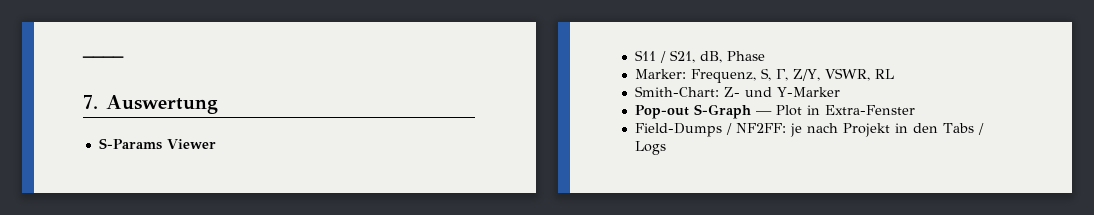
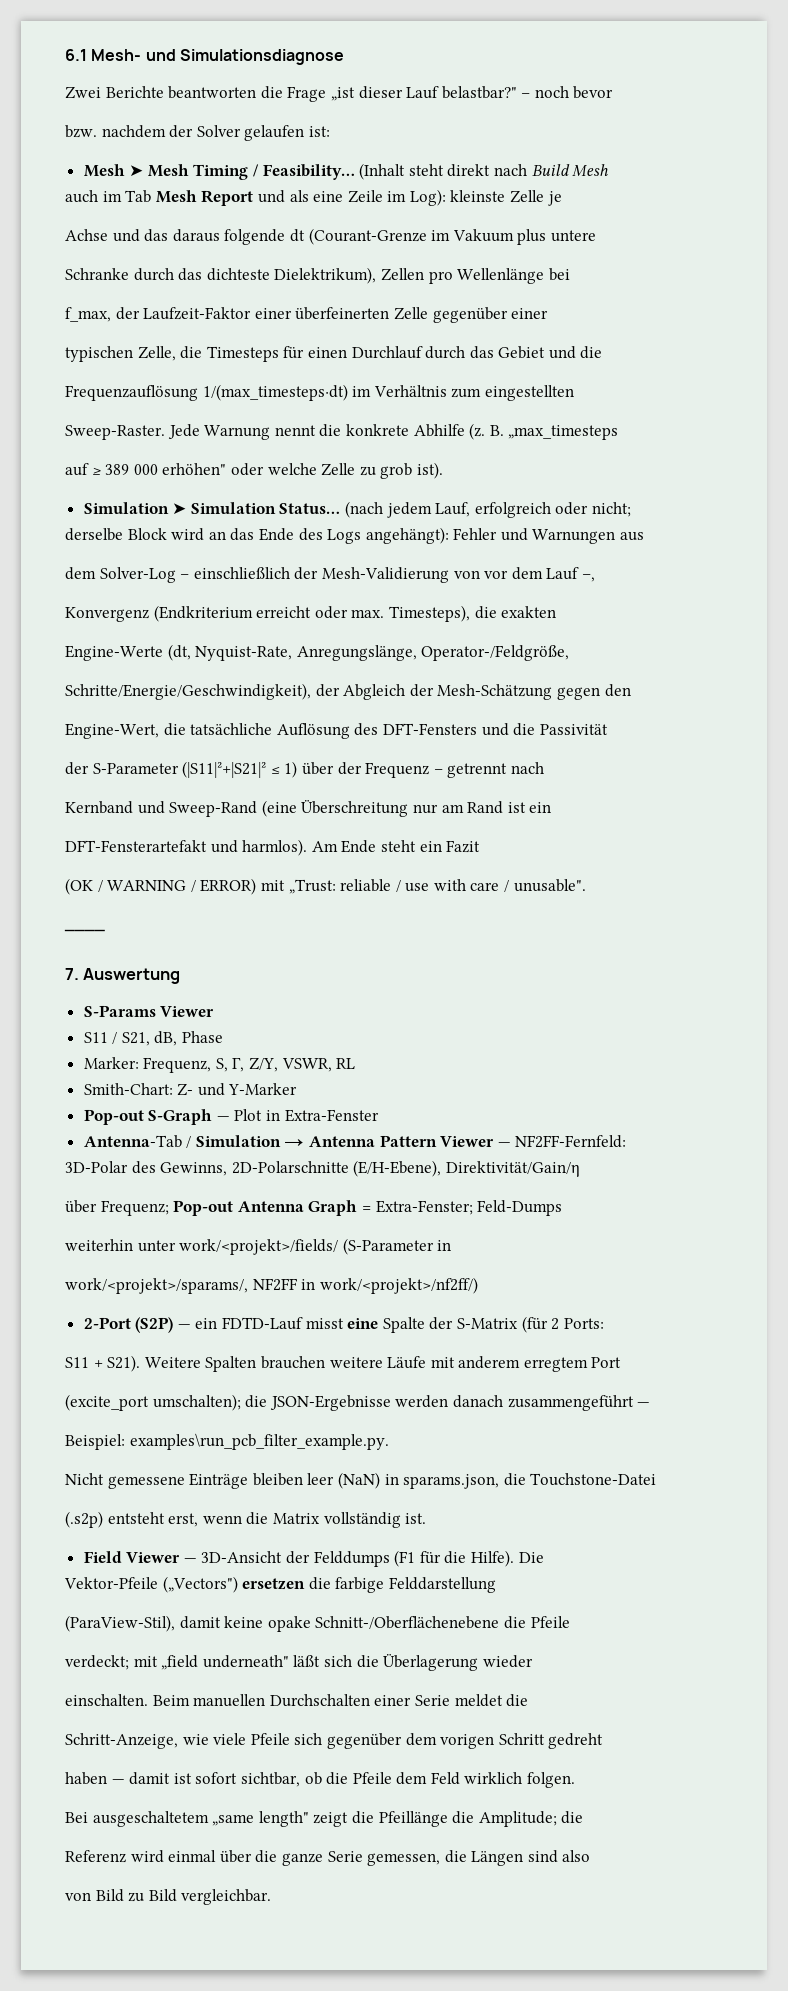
(82, 59) none -> [65,49,344,65] [65,86,614,102] [65,125,330,141] [83,163,609,180] [65,189,562,206] [65,228,596,245] [65,267,570,284] [65,307,549,323] [65,346,603,362] [65,384,574,401] [65,423,619,440] [65,462,443,479] [83,501,632,518] [65,527,645,544] [65,567,595,583] [65,605,557,622] [65,644,570,661] [65,683,631,700] [65,723,608,739] [65,761,544,778] [65,800,552,817] [65,839,481,856] [65,878,586,895] 6.1 Mesh- und Simulationsdiagnose // Zwei Berichte beantworten die Frage „ist dieser Lauf belastbar?" – noch bevor // bzw. nachdem der Solver gelaufen ist: // Mesh ➤ Mesh Timing / Feasibility… (Inhalt steht direkt nach Build Mesh // auch im Tab Mesh Report und als eine Zeile im Log): kleinste Zelle je // Achse und das daraus folgende dt (Courant-Grenze im Vakuum plus untere // Schranke durch das dichteste Dielektrikum), Zellen pro Wellenlänge bei // f_max, der Laufzeit-Faktor einer überfeinerten Zelle gegenüber einer // typischen Zelle, die Timesteps für einen Durchlauf durch das Gebiet und die // Frequenzauflösung 1/(max_timesteps·dt) im Verhältnis zum eingestellten // Sweep-Raster. Jede Warnung nennt die konkrete Abhilfe (z. B. „max_timesteps // auf ≥ 389 000 erhöhen" oder welche Zelle zu grob ist). // Simulation ➤ Simulation Status… (nach jedem Lauf, erfolgreich oder nicht; // derselbe Block wird an das Ende des Logs angehängt): Fehler und Warnungen aus // dem Solver-Log – einschließlich der Mesh-Validierung von vor dem Lauf –, // Konvergenz (Endkriterium erreicht oder max. Timesteps), die exakten // Engine-Werte (dt, Nyquist-Rate, Anregungslänge, Operator-/Feldgröße, // Schritte/Energie/Geschwindigkeit), der Abgleich der Mesh-Schätzung gegen den // Engine-Wert, die tatsächliche Auflösung des DFT-Fensters und die Passivität // der S-Parameter (|S11|²+|S21|² ≤ 1) über der Frequenz – getrennt nach // Kernband und Sweep-Rand (eine Überschreitung nur am Rand ist ein // DFT-Fensterartefakt und harmlos). Am Ende steht ein Fazit // (OK / WARNING / ERROR) mit „Trust: reliable / use with care / unusable". //
[634,123,984,137] [634,141,666,155] Field-Dumps / NF2FF: je nach Projekt in den Tabs / Logs -> [83,1135,627,1148] [65,1160,580,1177] [65,1200,563,1216] [65,1238,452,1255] [65,1277,478,1294] [83,1316,604,1333] [65,1355,622,1372] [65,1394,651,1411] [65,1433,389,1450] [65,1472,657,1489] [65,1511,427,1528] [83,1550,544,1567] [64,1576,496,1593] [65,1615,570,1632] [65,1654,533,1671] [65,1694,529,1707] [65,1733,604,1749] [65,1772,576,1788] [65,1811,584,1827] [65,1850,591,1866] [65,1889,272,1905] Antenna-Tab / Simulation → Antenna Pattern Viewer — NF2FF-Fernfeld: // 3D-Polar des Gewinns, 2D-Polarschnitte (E/H-Ebene), Direktivität/Gain/η // über Frequenz; Pop-out Antenna Graph = Extra-Fenster; Feld-Dumps // weiterhin unter work/<projekt>/fields/ (S-Parameter in // work/<projekt>/sparams/, NF2FF in work/<projekt>/nf2ff/) // 2-Port (S2P) — ein FDTD-Lauf misst eine Spalte der S-Matrix (für 2 Ports: // S11 + S21). Weitere Spalten brauchen weitere Läufe mit anderem erregtem Port // (excite_port umschalten); die JSON-Ergebnisse werden danach zusammengeführt — // Beispiel: examples\run_pcb_filter_example.py. // Nicht gemessene Einträge bleiben leer (NaN) in sparams.json, die Touchstone-Datei // (.s2p) entsteht erst, wenn die Matrix vollständig ist. // Field Viewer — 3D-Ansicht der Felddumps (F1 für die Hilfe). Die // Vektor-Pfeile („Vectors") ersetzen die farbige Felddarstellung // (ParaView-Stil), damit keine opake Schnitt-/Oberflächenebene die Pfeile // verdeckt; mit „field underneath" läßt sich die Überlagerung wieder // einschalten. Beim manuellen Durchschalten einer Serie meldet die // Schritt-Anzeige, wie viele Pfeile sich gegenüber dem vorigen Schritt gedreht // haben — damit ist sofort sichtbar, ob die Pfeile dem Feld wirklich folgen. // Bei ausgeschaltetem „same length" zeigt die Pfeillänge die Amplitude; die // Referenz wird einmal über die ganze Serie gemessen, die Längen sind also // von Bild zu Bild vergleichbar.

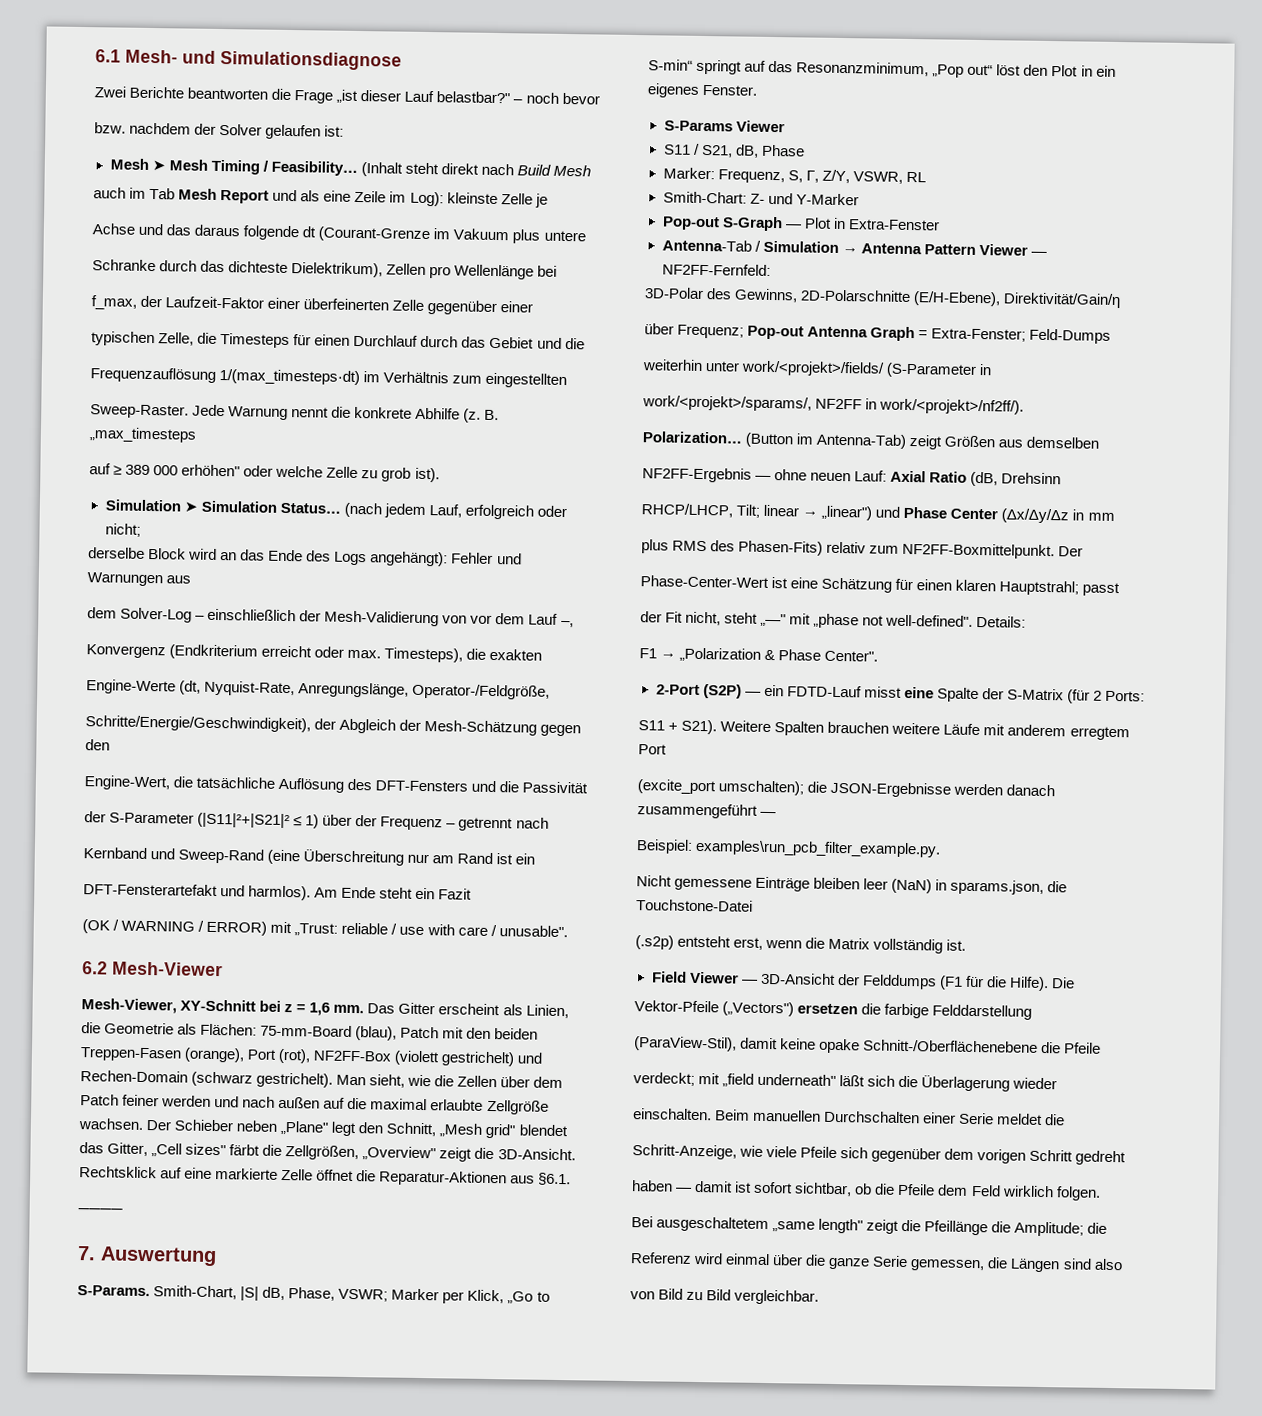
[64,929,105,936] [65,968,181,984] ──── // 7. Auswertung -> [82,961,223,977] [81,998,569,1019] [81,1022,539,1041] [80,1047,543,1067] [80,1070,564,1089] [80,1094,549,1115] [78,1118,568,1139] [79,1142,576,1162] [79,1166,572,1187] [77,1208,123,1214] [77,1246,217,1267] [77,1285,550,1304] [648,59,1116,78] [647,83,759,98] 6.2 Mesh-Viewer // Mesh-Viewer, XY-Schnitt bei z = 1,6 mm. Das Gitter erscheint als Linien, die Geometrie als Flächen: 75-mm-Board (blau), Patch mit den beiden Treppen-Fasen (orange), Port (rot), NF2FF-Box (violett gestrichelt) und Rechen-Domain (schwarz gestrichelt). Man sieht, wie die Zellen über dem Patch feiner werden und nach außen auf die maximal erlaubte Zellgröße wachsen. Der Schieber neben „Plane" legt den Schnitt, „Mesh grid" blendet das Gitter, „Cell sizes" färbt die Zellgrößen, „Overview" zeigt die 3D-Ansicht. Rechtsklick auf eine markierte Zelle öffnet die Reparatur-Aktionen aus §6.1. // ──── // 7. Auswertung // S-Params. Smith-Chart, |S| dB, Phase, VSWR; Marker per Klick, „Go to S-min“ springt auf das Resonanzminimum, „Pop out“ löst den Plot in ein eigenes Fenster.
[319,1277,478,1294] work/<projekt>/nf2ff/) -> [879,398,1025,415] [642,431,1100,450] [642,467,1062,487] [641,503,1115,524] [641,539,1084,560] [640,575,1121,597] [640,611,1027,629] [639,647,879,662] work/<projekt>/nf2ff/). // Polarization… (Button im Antenna-Tab) zeigt Größen aus demselben // NF2FF-Ergebnis — ohne neuen Lauf: Axial Ratio (dB, Drehsinn // RHCP/LHCP, Tilt; linear → „linear") und Phase Center (Δx/Δy/Δz in mm // plus RMS des Phasen-Fits) relativ zum NF2FF-Boxmittelpunkt. Der // Phase-Center-Wert ist eine Schätzung für einen klaren Hauptstrahl; passt // der Fit nicht, steht „—" mit „phase not well-defined". Details: // F1 → „Polarization & Phase Center".

